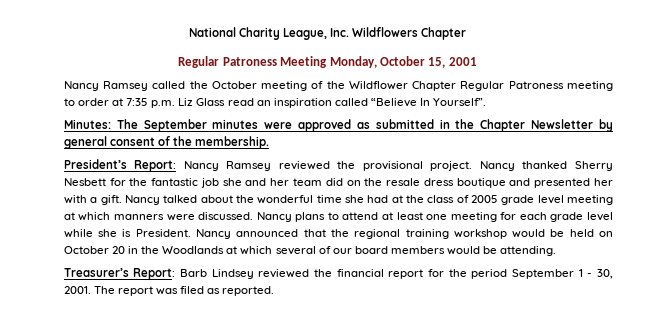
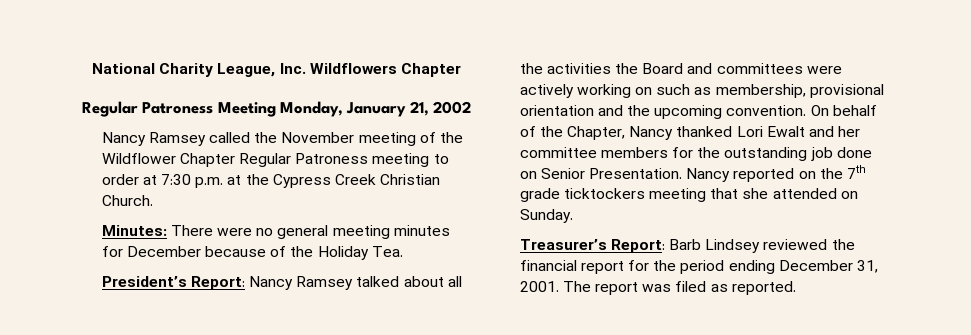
[379,56,477,68] October 15, 2001 -> [346,101,472,117] January 21, 2002
[211,81,257,89] October -> [281,132,355,143] November
[126,98,487,108] [63,119,613,132] [63,136,270,149] [63,159,614,172] [63,178,614,188] [63,195,614,205] [63,212,613,222] [63,229,613,239] [63,246,557,256] 7:35 p.m. Liz Glass read an inspiration called “Believe In Yourself”. // Minutes: The September minutes were approved as submitted in the Chapter Newsletter by general consent of the membership. // President’s Report: Nancy Ramsey reviewed the provisional project. Nancy thanked Sherry Nesbett for the fantastic job she and her team did on the resale dress boutique and presented her with a gift. Nancy talked about the wonderful time she had at the class of 2005 grade level meeting at which manners were discussed. Nancy plans to attend at least one meeting for each grade level while she is President. Nancy announced that the regional training workshop would be held on October 20 in the Woodlands at which several of our board members would be attending. -> [160,174,441,188] [101,195,153,206] [101,225,450,239] [101,246,403,260] [101,276,462,290] [519,63,842,74] [519,84,884,98] [519,105,877,119] [519,126,861,140] [519,147,872,161] [519,165,866,182] [519,188,858,202] [519,209,573,223] 7:30 p.m. at the Cypress Creek Christian Church. // Minutes: There were no general meeting minutes for December because of the Holiday Tea. // President’s Report: Nancy Ramsey talked about all the activities the Board and committees were actively working on such as membership, provisional orientation and the upcoming convention. On behalf of the Chapter, Nancy thanked Lori Ewalt and her committee members for the outstanding job done on Senior Presentation. Nancy reported on the 7th grade ticktockers meeting that she attended on Sunday.
[512,269,613,279] September 1 - 30, -> [728,260,878,274] ending December 31,

